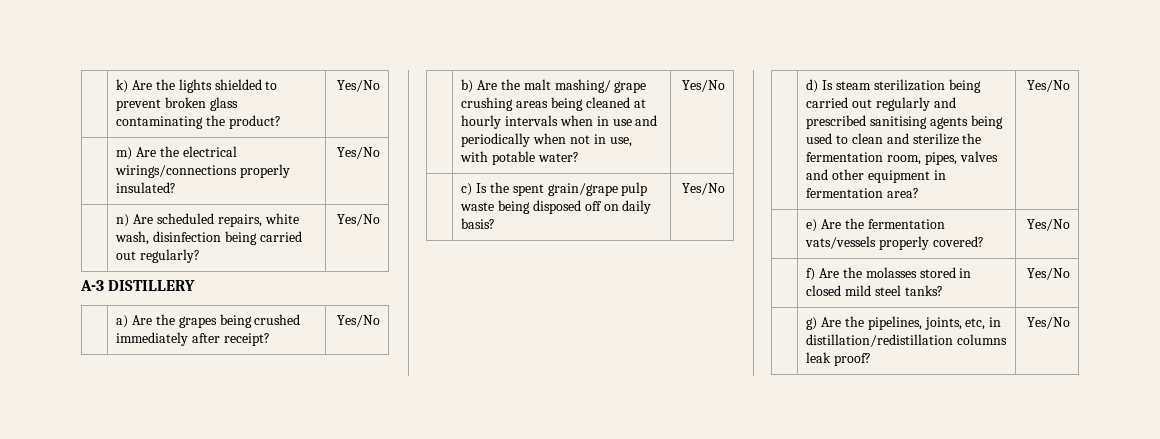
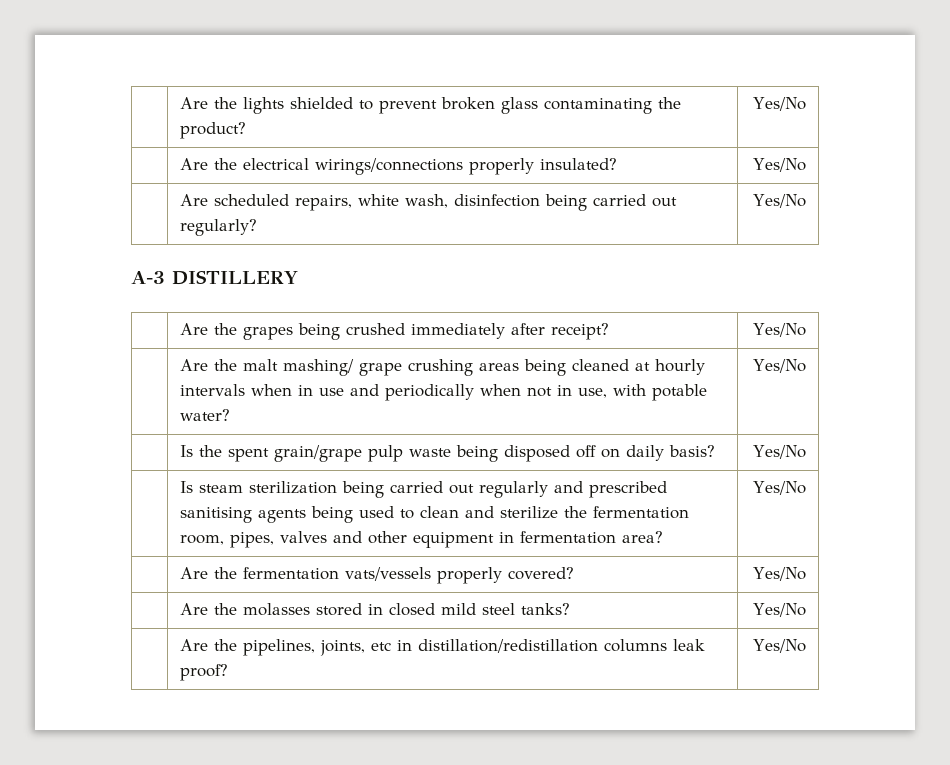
[116,79,129,93] | k) -> (180, 103) |
[116,147,133,160] m) -> (806, 104) none
[116,214,130,227] n) -> (806, 165) none
[116,315,129,328] a) -> (298, 277) none
[461,79,474,93] b) -> (806, 330) none
[461,183,473,196] c) -> (806, 366) none
[806,79,819,93] d) -> (806, 452) none
[806,219,818,232] e) -> (806, 488) none
[806,268,816,281] f) -> (806, 574) none
[806,317,818,330] g) -> (806, 610) none
[965,318,986,330] etc, -> [371,642,392,651] etc

